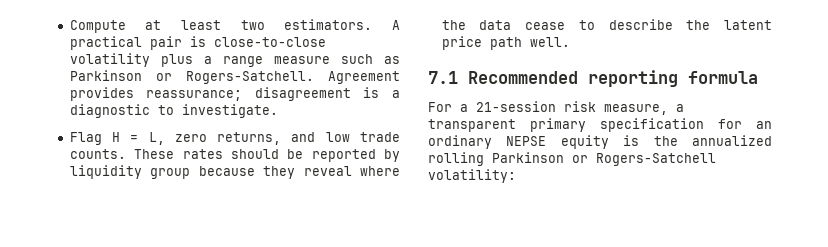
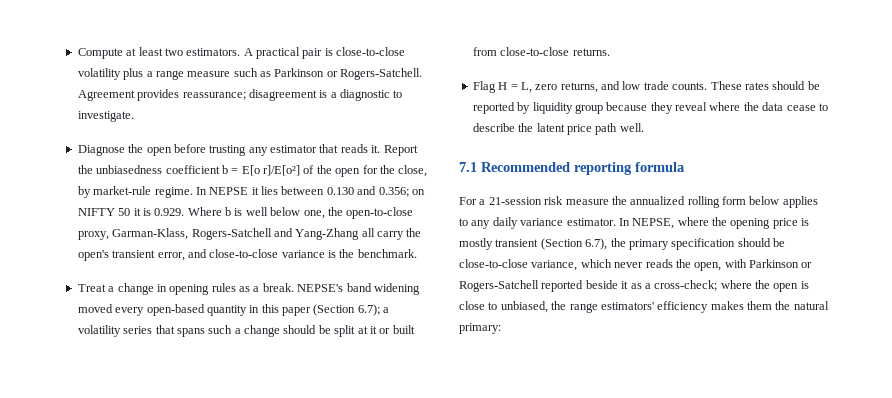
(278, 111) none -> [77,144,418,156] [77,165,428,177] [77,186,425,198] [77,207,414,219] [77,228,422,240] [77,249,417,261] [77,283,420,295] [77,304,390,316] [77,325,415,337] [472,47,610,56] // Diagnose the open before trusting any estimator that reads it. Report the unbiasedness coefficient b = E[o r]/E[o²] of the open for the close, by market-rule regime. In NEPSE it lies between 0.130 and 0.356; on NIFTY 50 it is 0.929. Where b is well below one, the open-to-close proxy, Garman-Klass, Rogers-Satchell and Yang-Zhang all carry the open's transient error, and close-to-close variance is the benchmark. // Treat a change in opening rules as a break. NEPSE's band widening moved every open-based quantity in this paper (Section 6.7); a volatility series that spans such a change should be split at it or built from close-to-close returns.
[604,104,684,115] [428,118,772,132] [428,135,772,149] [428,152,716,166] [428,169,516,183] measure, a transparent primary specification for an ordinary NEPSE equity is the annualized rolling Parkinson or Rogers-Satchell volatility: -> [565,196,818,208] [459,217,810,229] [459,238,785,250] [459,259,813,271] [459,280,809,292] [459,301,829,313] [459,323,501,334] measure the annualized rolling form below applies to any daily variance estimator. In NEPSE, where the opening price is mostly transient (Section 6.7), the primary specification should be close-to-close variance, which never reads the open, with Parkinson or Rogers-Satchell reported beside it as a cross-check; where the open is close to unbiased, the range estimators' efficiency makes them the natural primary:

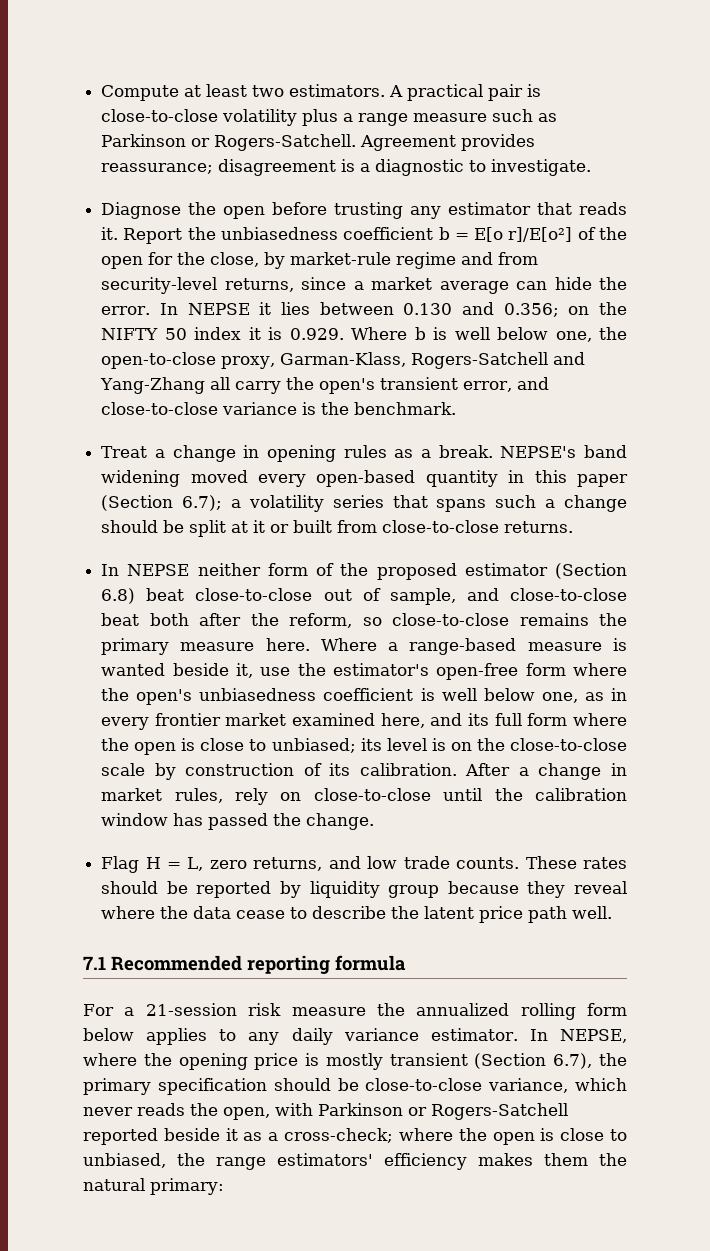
[154,187,193,198] regime. -> [396,252,539,269] [101,277,627,294] [101,306,151,315] regime and from security-level returns, since a market average can hide the error.
(425, 192) none -> [599,302,627,315] the
(131, 212) none -> [194,327,242,340] index
(610, 52) none -> [101,563,627,580] [101,588,627,605] [101,613,627,628] [101,638,627,655] [101,663,627,680] [101,688,627,705] [101,713,627,730] [101,738,627,755] [101,763,627,780] [101,788,627,805] [101,813,375,830] // In NEPSE neither form of the proposed estimator (Section 6.8) beat close-to-close out of sample, and close-to-close beat both after the reform, so close-to-close remains the primary measure here. Where a range-based measure is wanted beside it, use the estimator's open-free form where the open's unbiasedness coefficient is well below one, as in every frontier market examined here, and its full form where the open is close to unbiased; its level is on the close-to-close scale by construction of its calibration. After a change in market rules, rely on close-to-close until the calibration window has passed the change.

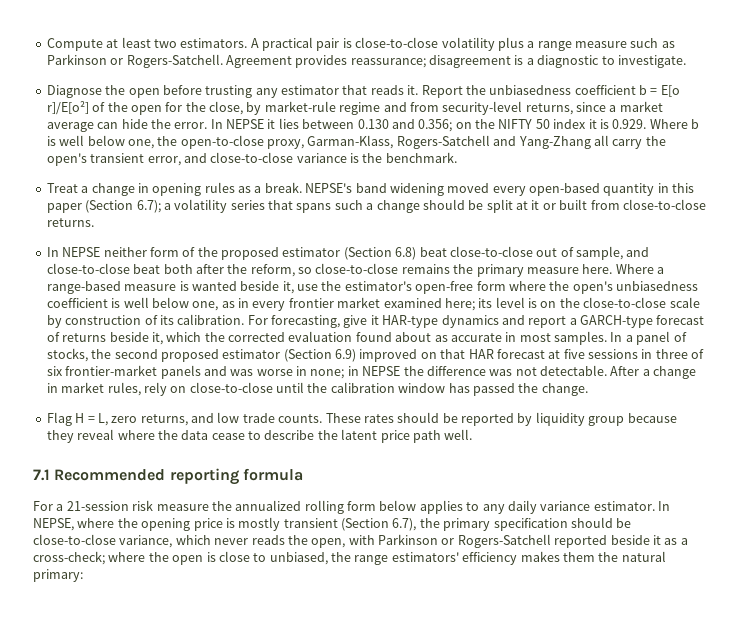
[380,713,627,728] [101,738,356,755] here, and its full form where the open is close to unbiased; -> [444,298,475,311] here;
(457, 769) none -> [247,315,705,328] [46,331,687,345] [46,348,705,362] [46,365,607,379] For forecasting, give it HAR-type dynamics and report a GARCH-type forecast of returns beside it, which the corrected evaluation found about as accurate in most samples. In a panel of stocks, the second proposed estimator (Section 6.9) improved on that HAR forecast at five sessions in three of six frontier-market panels and was worse in none; in NEPSE the difference was not detectable.

